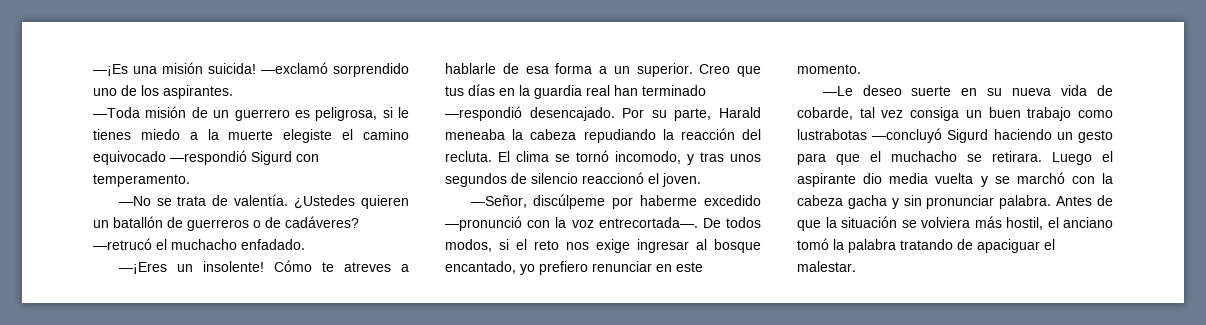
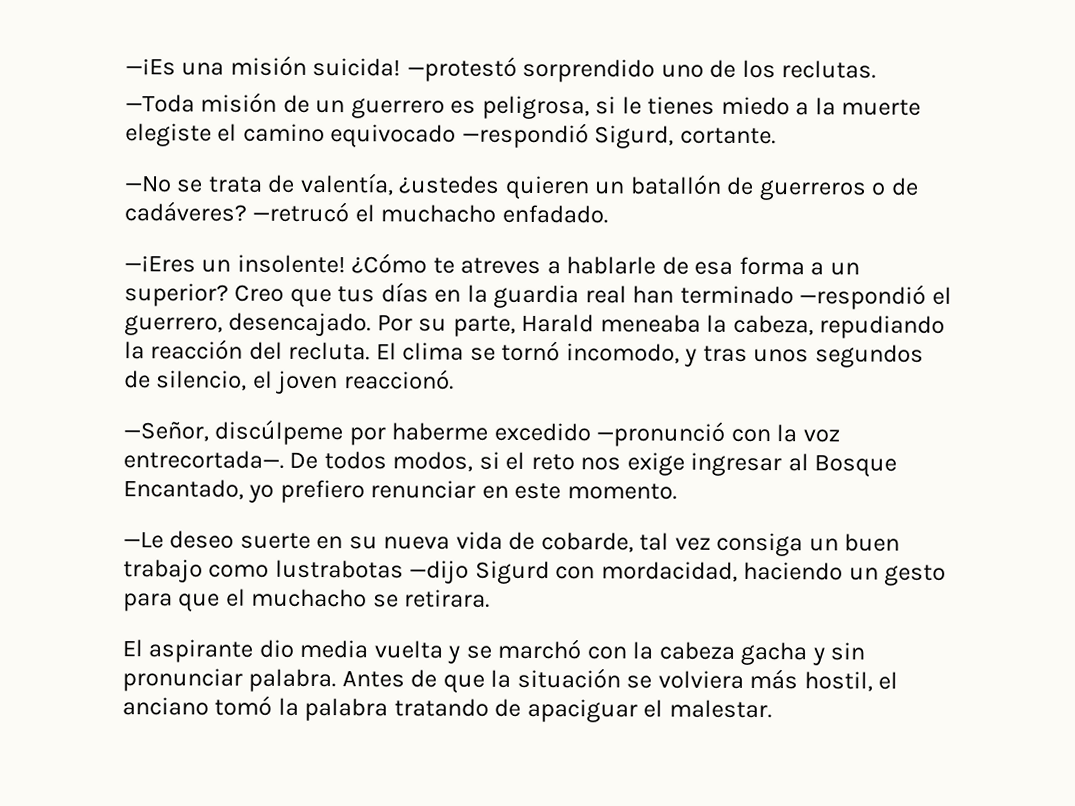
[261,62,328,74] —exclamó -> [406,56,517,82] —protestó
[163,85,233,99] aspirantes. -> [781,60,877,79] reclutas.
[251,151,319,165] [93,174,190,187] Sigurd con temperamento. -> [594,125,776,149] Sigurd, cortante.
[234,194,356,209] valentía. ¿Ustedes -> [299,172,501,196] valentía, ¿ustedes
[273,260,312,272] Cómo -> [351,253,428,274] ¿Cómo
[636,63,693,77] superior. -> [124,283,229,307] superior?
(522, 113) none -> [931,286,952,305] [124,315,223,336] el guerrero,
[530,129,577,140] cabeza -> [732,314,814,336] cabeza,
[531,172,701,187] silencio reaccionó el joven. -> [156,369,454,395] silencio, el joven reaccionó.
[714,239,761,253] [445,261,516,274] bosque encantado, -> [814,454,898,477] [123,479,244,500] Bosque Encantado,
[872,128,989,143] —concluyó Sigurd -> [409,560,738,585] —dijo Sigurd con mordacidad,
[1052,151,1113,165] Luego el -> [122,639,143,657] // El

